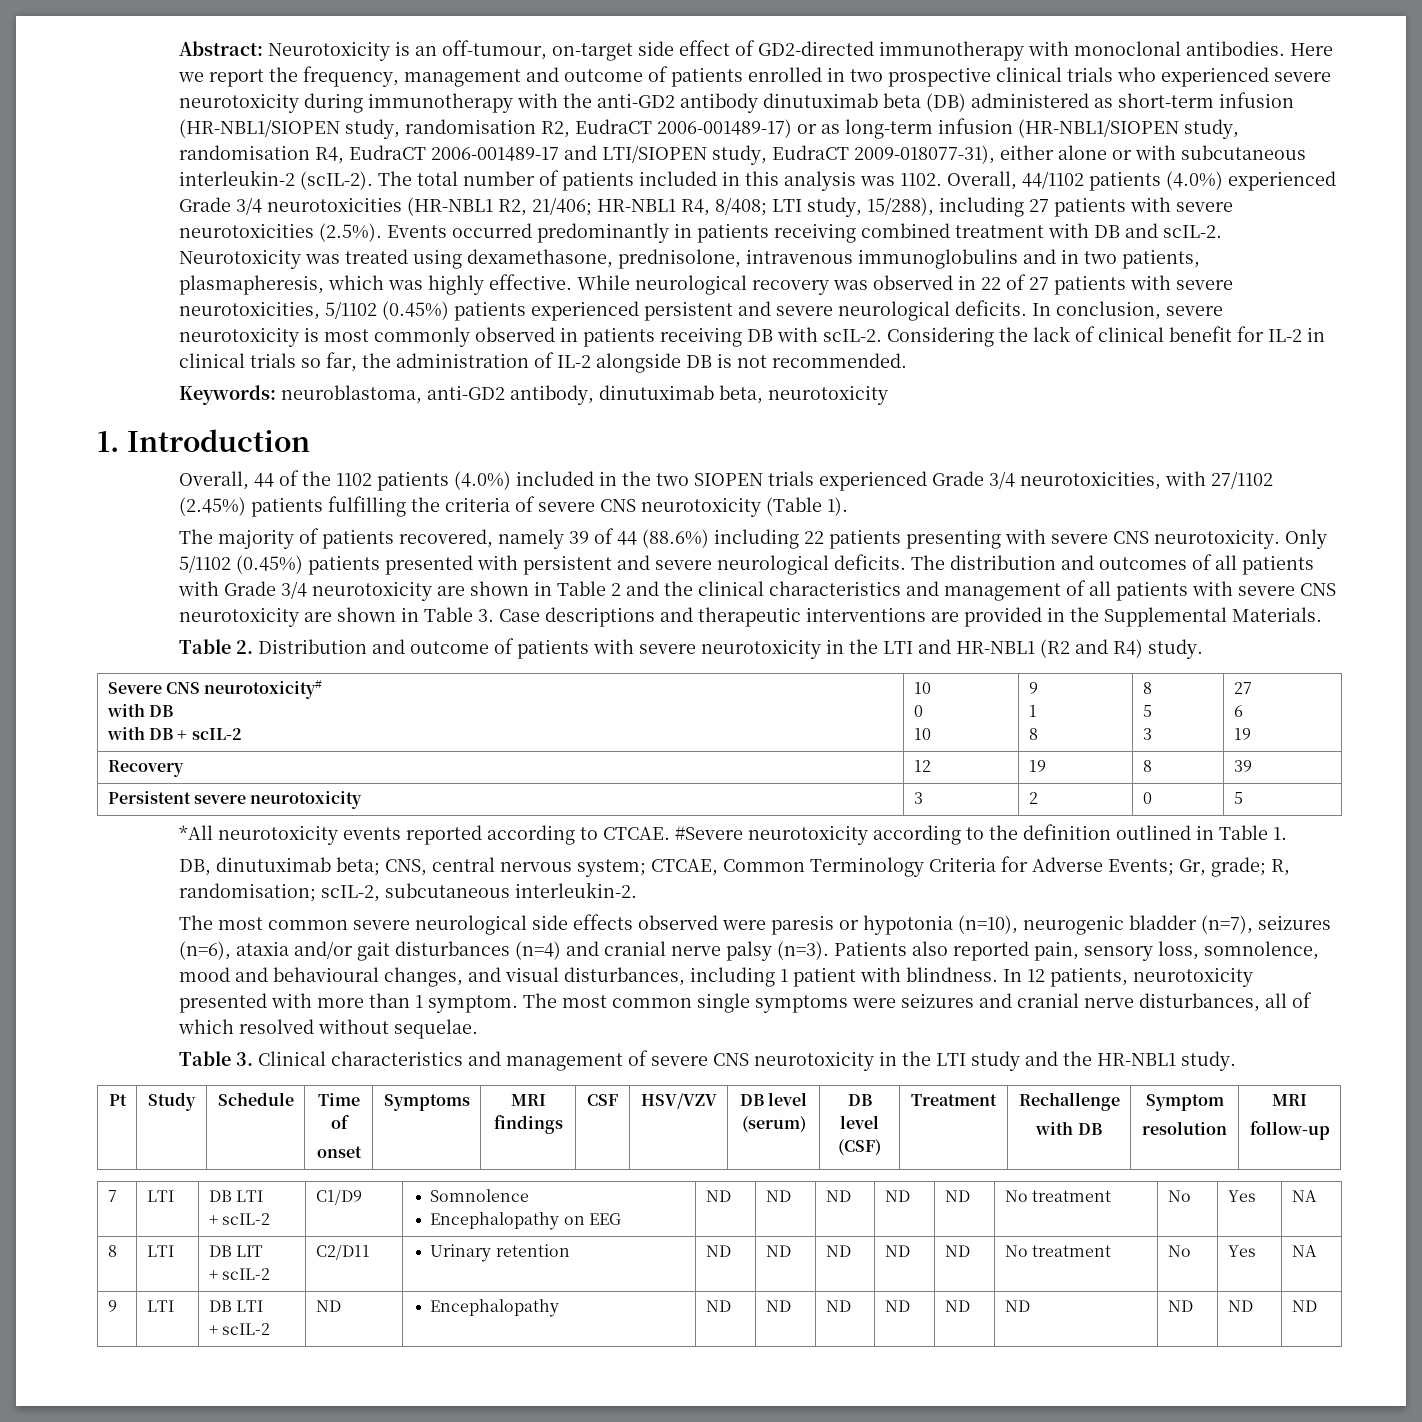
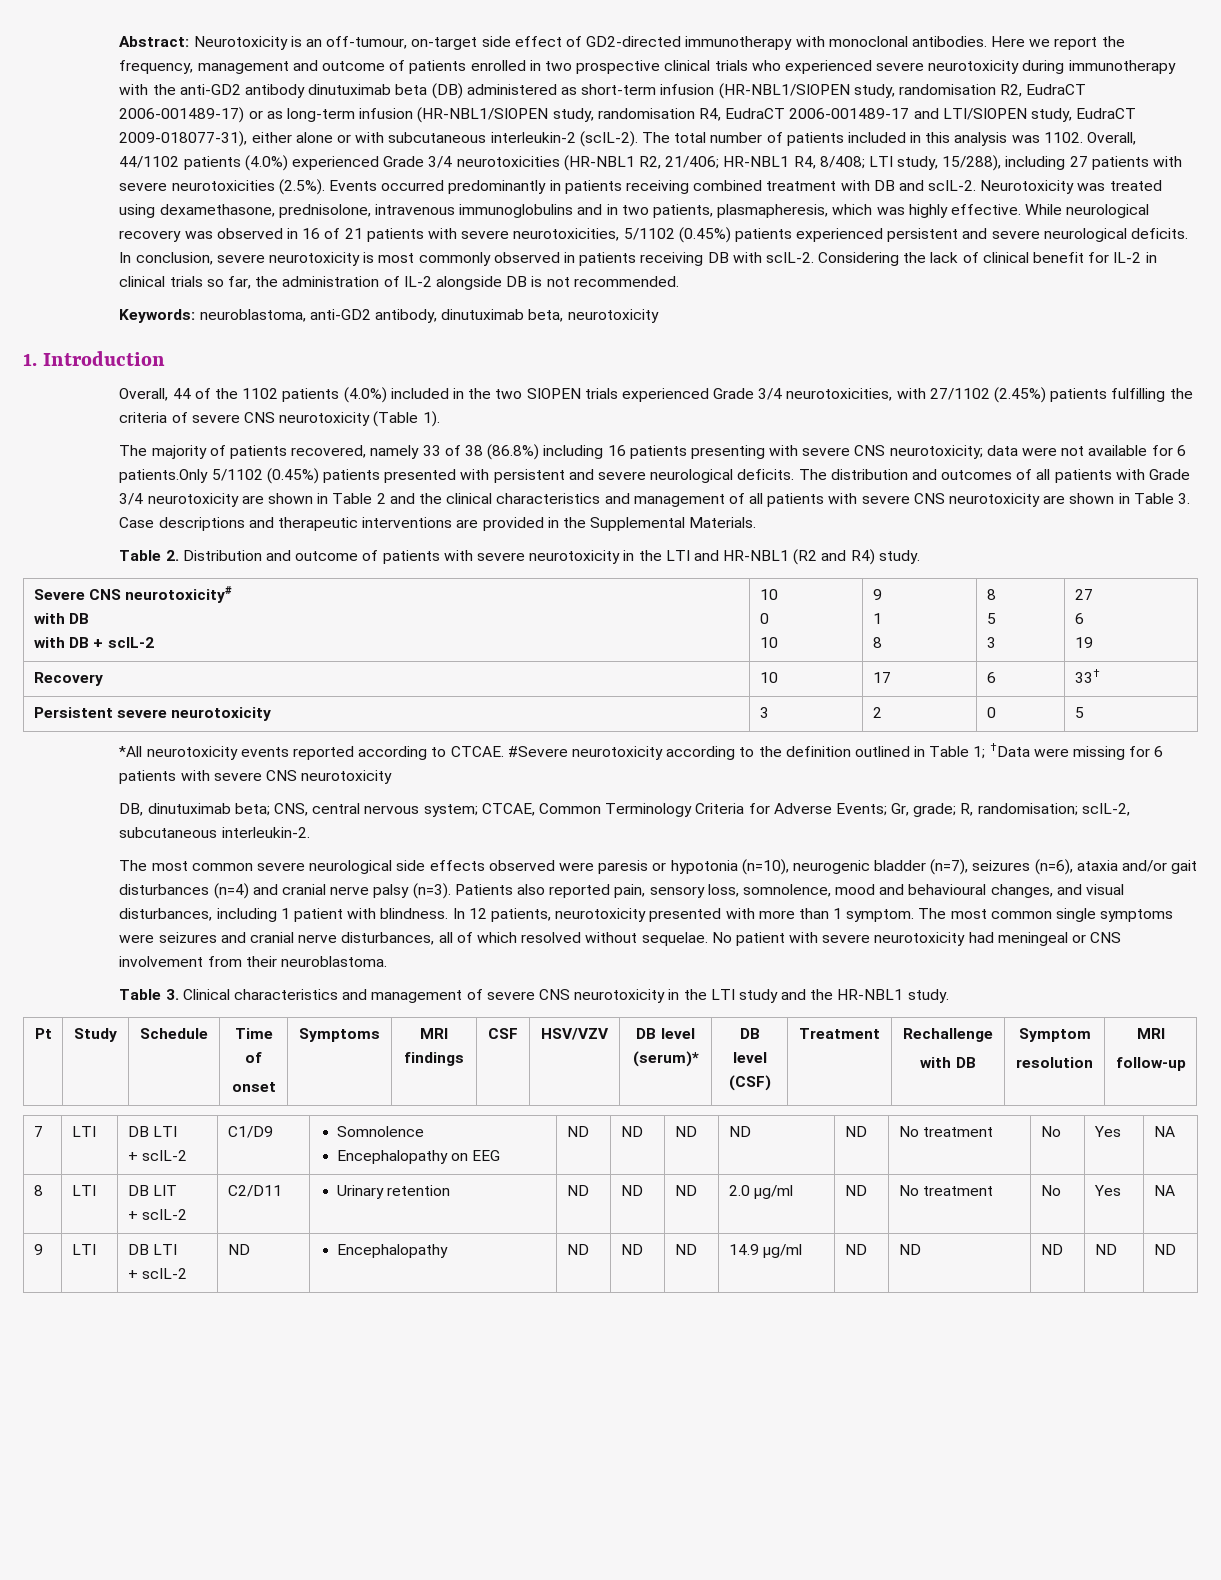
[980,274,1049,290] 22 of 27 -> [302,228,363,239] 16 of 21
[568,528,824,549] 39 of 44 (88.6%) including 22 -> [422,444,626,460] 33 of 38 (86.8%) including 16
[1153,529,1327,549] neurotoxicity. Only -> [889,445,1186,459] [119,469,209,483] neurotoxicity; data were not available for 6 patients.Only
[913,760,931,772] [1028,760,1046,772] [1142,760,1152,772] [1233,760,1252,772] 12 | 19 | 8 | 39 -> [759,672,778,683] [872,672,891,683] [986,672,996,683] [1074,669,1100,683] 10 | 17 | 6 | 33†
[1272,827,1287,840] 1. -> [973,743,1164,760] [119,770,393,784] 1; †Data were missing for 6 patients with severe CNS neurotoxicity
(478, 1029) none -> [711,932,1122,946] [119,956,388,967] No patient with severe neurotoxicity had meningeal or CNS involvement from their neuroblastoma.
[741,1116,806,1133] (serum) -> [632,1051,699,1067] (serum)*
[884,1245,910,1257] ND -> [728,1185,794,1199] 2.0 µg/ml
[884,1300,910,1312] ND -> [728,1244,803,1258] 14.9 µg/ml

